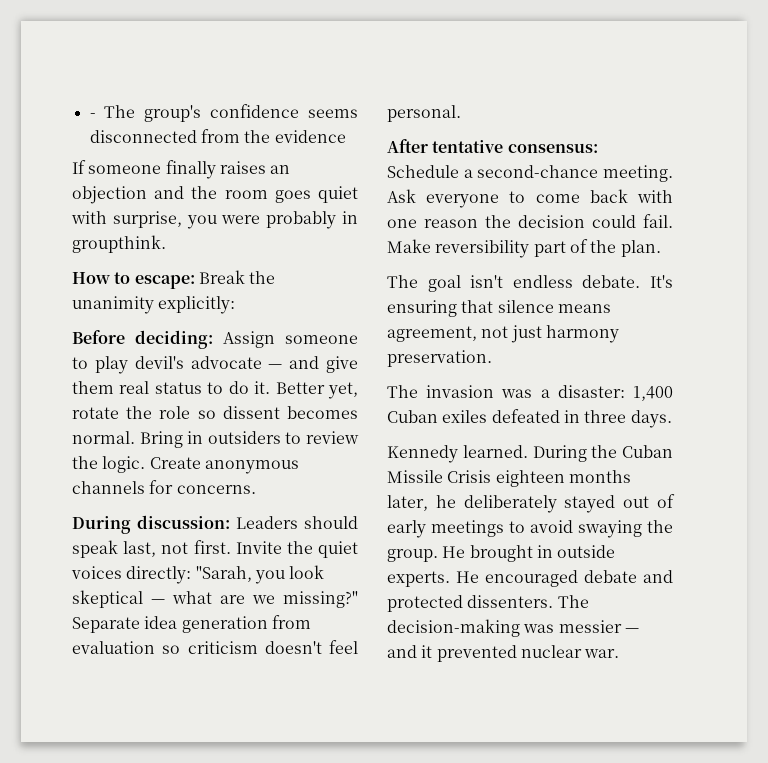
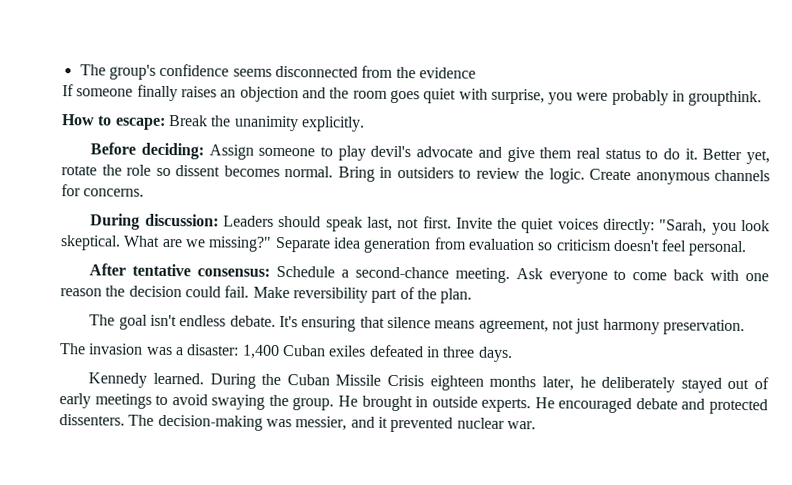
[89,113,96,118] - -> (79, 70) none
[158,296,236,314] explicitly: -> [300,116,365,132] explicitly.
[268,364,283,369] — -> (474, 152) none
[72,590,212,608] skeptical — what -> [60,235,161,251] skeptical. What
[558,620,639,633] messier — -> [295,416,348,431] messier,

